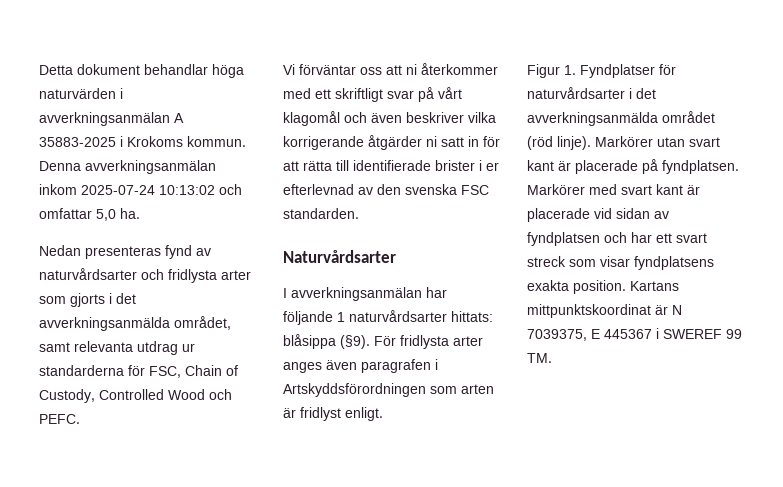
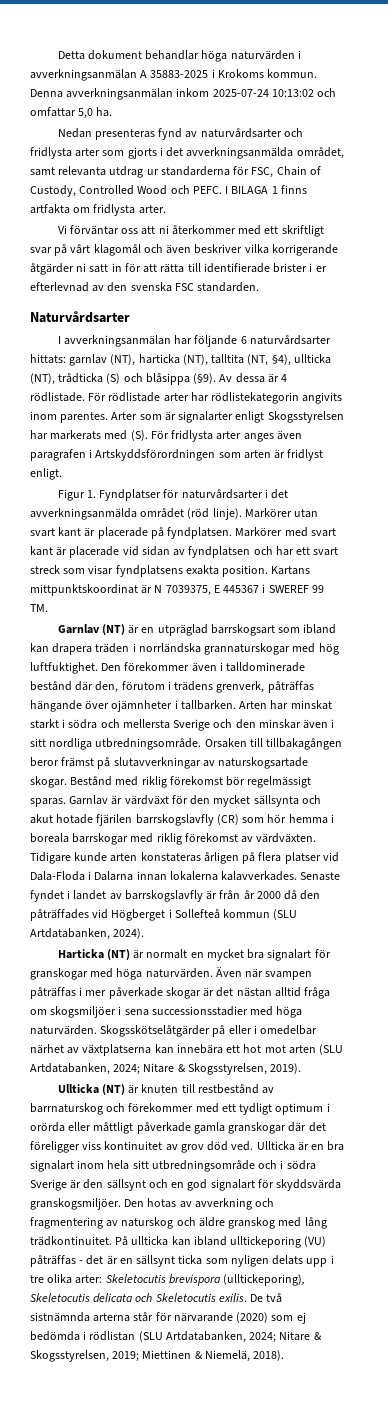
(80, 419) none -> [225,185,307,194] [30,204,166,216] I BILAGA 1 finns artfakta om fridlysta arter.
[337,312,345,322] 1 -> [240,336,247,344] 6
[283,334,370,349] blåsippa (§9). -> [69,354,331,366] [30,373,288,385] [30,392,343,404] [30,411,344,423] [30,430,148,441] garnlav (NT), harticka (NT), talltita (NT, §4), ullticka (NT), trådticka (S) och blåsippa (§9). Av dessa är 4 rödlistade. För rödlistade arter har rödlistekategorin angivits inom parentes. Arter som är signalarter enligt Skogsstyrelsen har markerats med (S).
(552, 358) none -> [57,624,337,636] [30,643,339,655] [30,662,306,674] [30,681,314,693] [30,700,332,712] [30,719,335,731] [30,738,343,750] [30,757,309,769] [30,776,312,788] [30,795,321,807] [30,814,334,826] [30,833,317,845] [30,852,339,864] [30,871,341,881] [30,890,321,902] [30,909,298,921] [30,928,145,940] [57,949,331,961] [30,967,313,980] [30,987,331,999] [30,1006,303,1018] [30,1025,318,1037] [30,1044,344,1056] [30,1063,302,1075] [57,1084,275,1095] [30,1103,330,1115] [30,1122,326,1134] [30,1141,345,1153] [30,1160,316,1172] [30,1179,342,1191] [30,1198,275,1210] [30,1217,327,1229] [30,1236,327,1248] [30,1255,334,1267] [30,1274,306,1286] [30,1293,283,1303] [30,1312,306,1324] [30,1331,322,1343] [30,1350,285,1362] // Garnlav (NT) är en utpräglad barrskogsart som ibland kan drapera träden i norrländska grannaturskogar med hög luftfuktighet. Den förekommer även i talldominerade bestånd där den, förutom i trädens grenverk, påträffas hängande över ojämnheter i tallbarken. Arten har minskat starkt i södra och mellersta Sverige och den minskar även i sitt nordliga utbredningsområde. Orsaken till tillbakagången beror främst på slutavverkningar av naturskogsartade skogar. Bestånd med riklig förekomst bör regelmässigt sparas. Garnlav är värdväxt för den mycket sällsynta och akut hotade fjärilen barrskogslavfly (CR) som hör hemma i boreala barrskogar med riklig förekomst av värdväxten. Tidigare kunde arten konstateras årligen på flera platser vid Dala-Floda i Dalarna innan lokalerna kalavverkades. Senaste fyndet i landet av barrskogslavfly är från år 2000 då den påträffades vid Högberget i Sollefteå kommun (SLU Artdatabanken, 2024). // Harticka (NT) är normalt en mycket bra signalart för granskogar med höga naturvärden. Även när svampen påträffas i mer påverkade skogar är det nästan alltid fråga om skogsmiljöer i sena successionsstadier med höga naturvärden. Skogsskötselåtgärder på eller i omedelbar närhet av växtplatserna kan innebära ett hot mot arten (SLU Artdatabanken, 2024; Nitare & Skogsstyrelsen, 2019). // Ullticka (NT) är knuten till restbestånd av barrnaturskog och förekommer med ett tydligt optimum i orörda eller måttligt påverkade gamla granskogar där det föreligger viss kontinuitet av grov död ved. Ullticka är en bra signalart inom hela sitt utbredningsområde och i södra Sverige är den sällsynt och en god signalart för skyddsvärda granskogsmiljöer. Den hotas av avverkning och fragmentering av naturskog och äldre granskog med lång trädkontinuitet. På ullticka kan ibland ulltickeporing (VU) påträffas - det är en sällsynt ticka som nyligen delats upp i tre olika arter: Skeletocutis brevispora (ulltickeporing), Skeletocutis delicata och Skeletocutis exilis. De två sistnämnda arterna står för närvarande (2020) som ej bedömda i rödlistan (SLU Artdatabanken, 2024; Nitare & Skogsstyrelsen, 2019; Miettinen & Niemelä, 2018).

